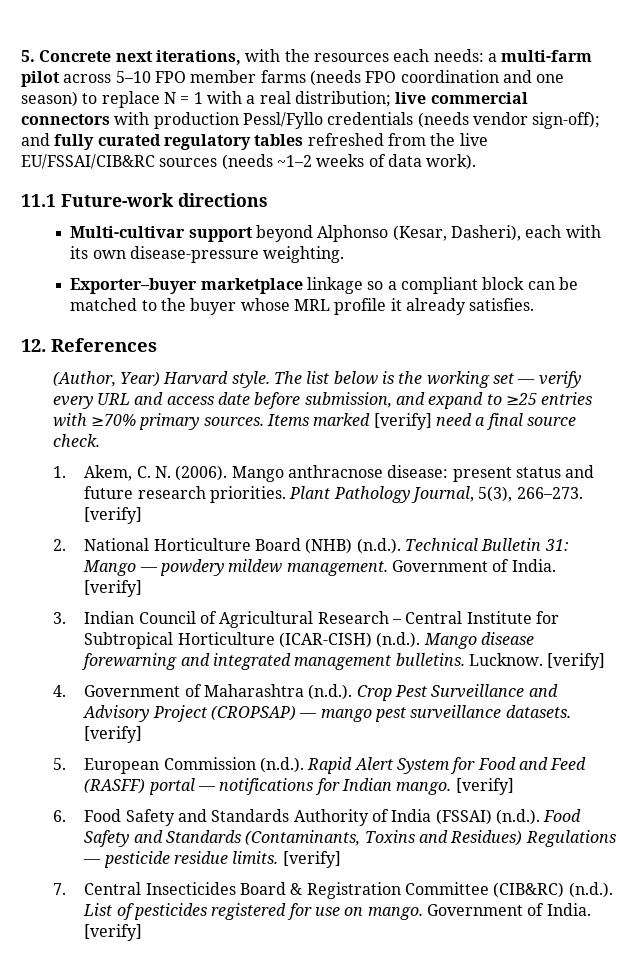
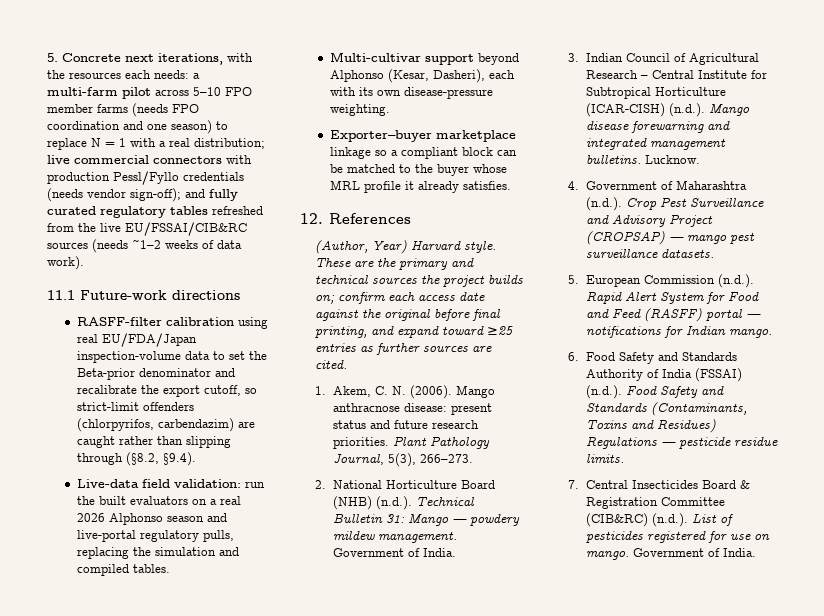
(268, 200) none -> [76,317,268,329] [76,333,197,347] [76,351,267,363] [76,368,235,380] [76,385,257,397] [76,402,194,411] [76,418,255,432] [76,436,231,448] [76,452,196,466] [76,479,265,488] [76,496,241,505] [76,513,227,525] [76,530,234,542] [76,547,239,559] [76,564,170,576] // RASFF-filter calibration using real EU/FDA/Japan inspection-volume data to set the Beta-prior denominator and recalibrate the export cutoff, so strict-limit offenders (chlorpyrifos, carbendazim) are caught rather than slipping through (§8.2, §9.4). // Live-data field validation: run the built evaluators on a real 2026 Alphonso season and live-portal regulatory pulls, replacing the simulation and compiled tables.
[273,371,581,388] [52,392,392,409] The list below is the working set — verify every URL and access date before submission, -> [315,258,475,270] [315,275,524,287] [315,292,486,304] [315,309,502,321] [315,326,368,338] These are the primary and technical sources the project builds on; confirm each access date against the original before final printing,
[486,394,502,405] to -> [442,326,485,335] toward
[52,413,576,430] [52,434,100,447] with ≥70% primary sources. Items marked [verify] need a final source check. -> [360,343,493,355] [315,360,348,369] as further sources are cited.
[84,507,143,524] [verify] -> (473, 458) none
[84,580,143,597] [verify] -> (456, 552) none
[547,653,606,670] [verify] -> (700, 159) none
[84,726,143,743] [verify] -> (714, 253) none
[455,778,514,795] [verify] -> (772, 333) none
[282,851,341,868] [verify] -> (624, 458) none
[84,924,143,941] [verify] -> (756, 552) none

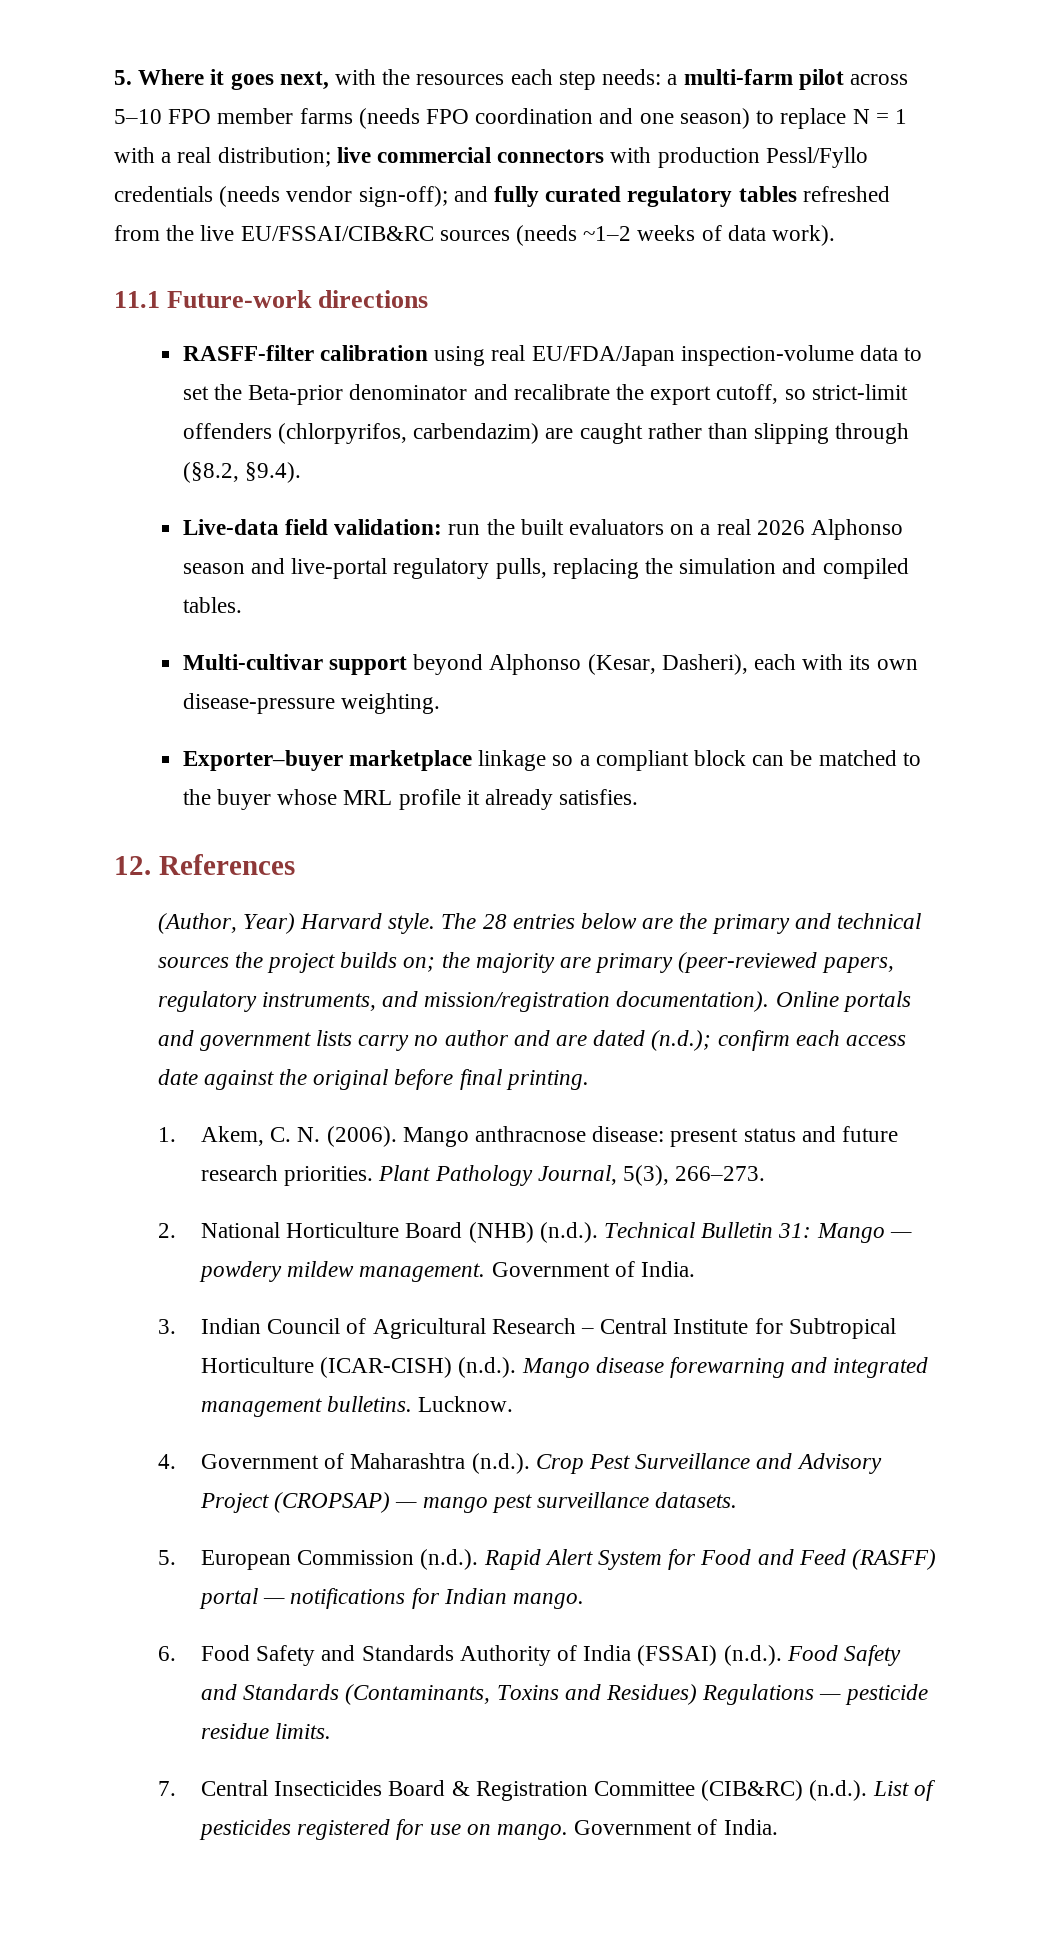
[47,53,223,65] 5. Concrete next iterations, -> [114,69,329,90] 5. Where it goes next,
(151, 74) none -> [558,71,596,90] step
[315,258,352,267] These -> [441,913,637,929] The 28 entries below
(336, 299) none -> [441,952,894,973] [157,991,911,1012] [157,1030,712,1051] the majority are primary (peer-reviewed papers, regulatory instruments, and mission/registration documentation). Online portals and government lists carry no author and are dated (n.d.);
[315,326,514,338] [315,343,493,355] [315,360,348,369] printing, and expand toward ≥25 entries as further sources are cited. -> [505,1070,589,1090] printing.

